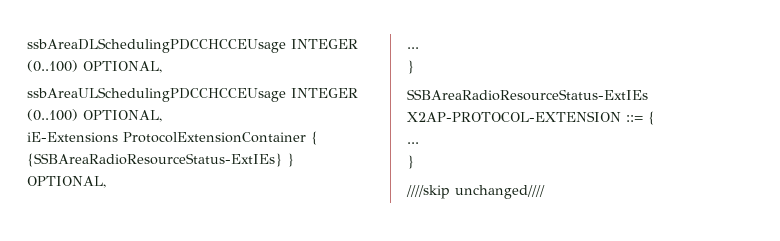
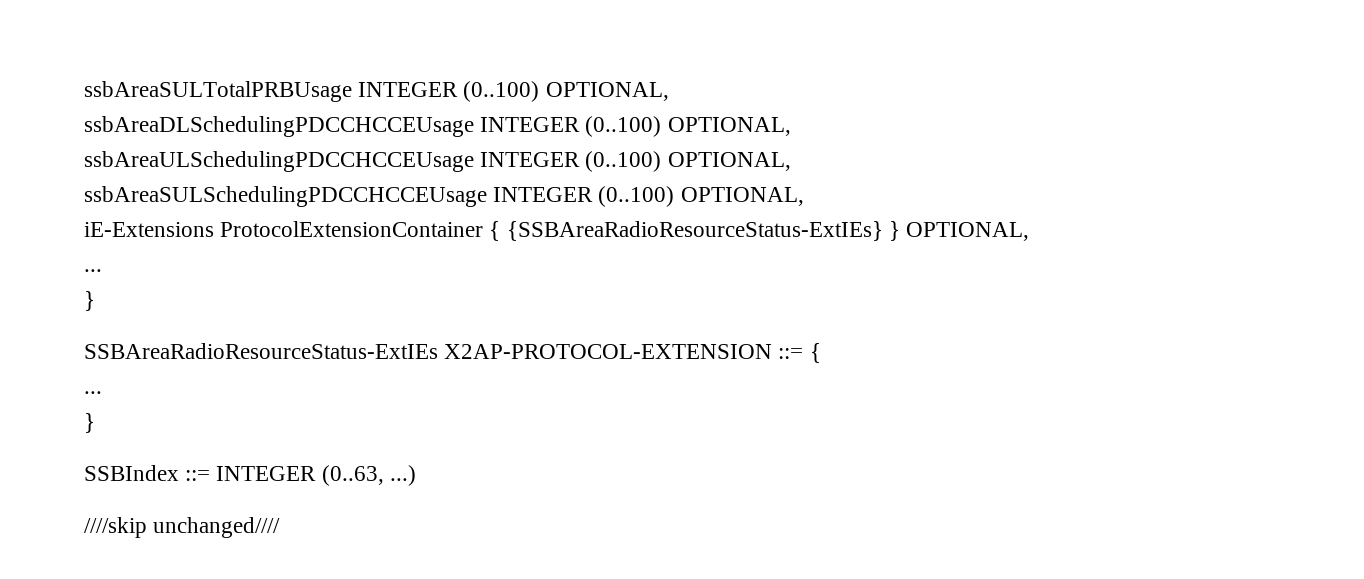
(27, 45) none -> [84,81,669,102] ssbAreaSULTotalPRBUsage INTEGER (0..100) OPTIONAL, //
(162, 116) none -> [84,186,804,207] // ssbAreaSULSchedulingPDCCHCCEUsage INTEGER (0..100) OPTIONAL,
(414, 162) none -> [84,465,416,486] // SSBIndex ::= INTEGER (0..63, ...)

